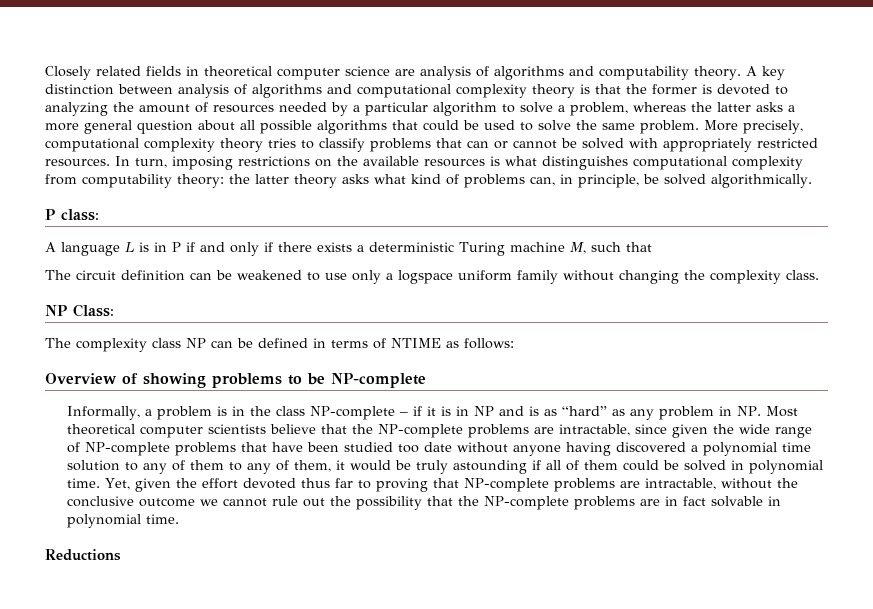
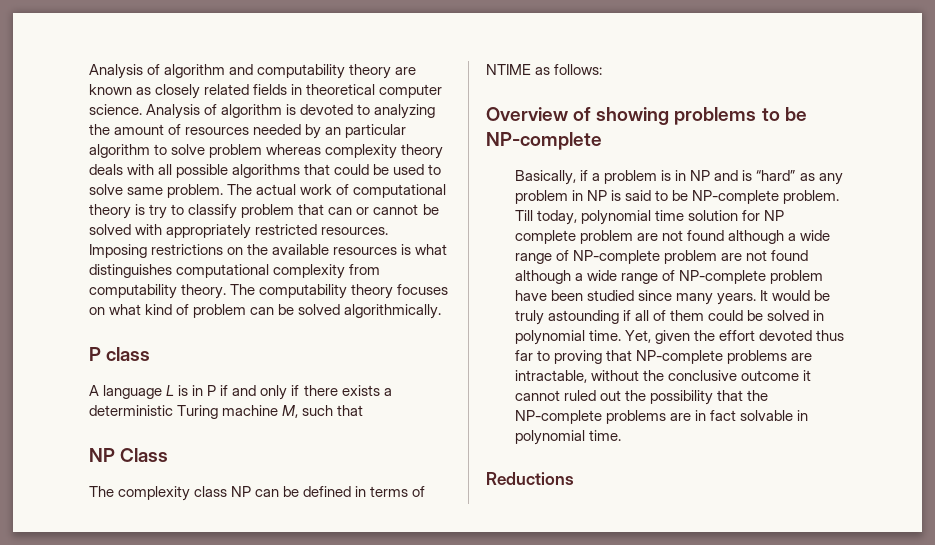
[45,66,91,80] Closely -> [89,64,417,79] [89,84,201,99] Analysis of algorithm and computability theory are known as closely
[345,66,785,80] [45,84,697,98] science are analysis of algorithms and computability theory. A key distinction between analysis of algorithms and computational complexity theory is that the former -> [89,104,283,119] science. Analysis of algorithm
[353,105,360,112] a -> [325,127,342,135] an
[558,102,795,116] [45,120,235,134] a problem, whereas the latter asks a more general question about -> [209,144,444,159] [89,164,155,175] problem whereas complexity theory deals with
[576,120,597,130] the -> (123, 189) none
[704,120,803,134] [45,138,296,152] More precisely, computational complexity theory tries -> [227,184,447,198] [89,204,168,219] The actual work of computational theory is try
[370,138,431,152] problems -> [241,204,295,218] problem
[115,156,233,170] In turn, imposing -> [89,244,147,258] Imposing
[177,174,639,188] theory: the latter theory asks what kind of problems can, in principle, -> [181,284,449,299] [89,304,275,318] theory. The computability theory focuses on what kind of problem can
[61,209,99,221] class: -> [106,347,151,361] class
[45,270,819,284] [45,304,114,317] // The circuit definition can be weakened to use only a logspace uniform family without changing the complexity class. // NP Class: -> [89,448,169,462] // NP Class
[66,406,140,420] Informally, -> [515,170,589,185] Basically, if
[249,406,469,420] the class NP-complete – if it is in -> (687, 175) none
[543,409,557,416] as -> (753, 175) none
[736,406,798,417] [66,424,812,438] [66,442,811,456] [66,460,345,474] NP. Most theoretical computer scientists believe that the NP-complete problems are intractable, since given the wide range of NP-complete problems that have been studied too date without anyone having discovered a polynomial time solution to any of them to any of them, it -> [587,190,840,204] [515,210,785,225] [515,230,831,244] [515,250,809,264] [515,270,824,284] [515,290,769,305] NP is said to be NP-complete problem. Till today, polynomial time solution for NP complete problem are not found although a wide range of NP-complete problem are not found although a wide range of NP-complete problem have been studied since many years. It
[199,496,298,507] we cannot rule -> [803,370,812,381] [515,390,597,401] it cannot ruled

